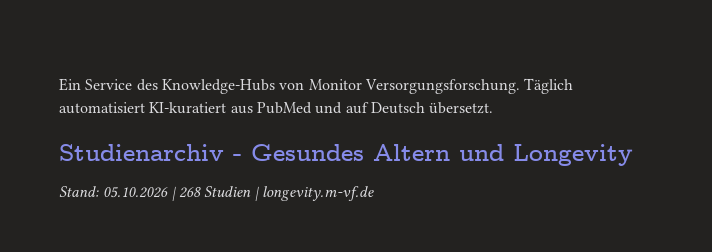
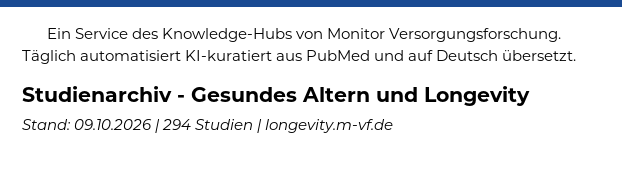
[103,186,201,201] 05.10.2026 | 268 -> [74,119,192,133] 09.10.2026 | 294

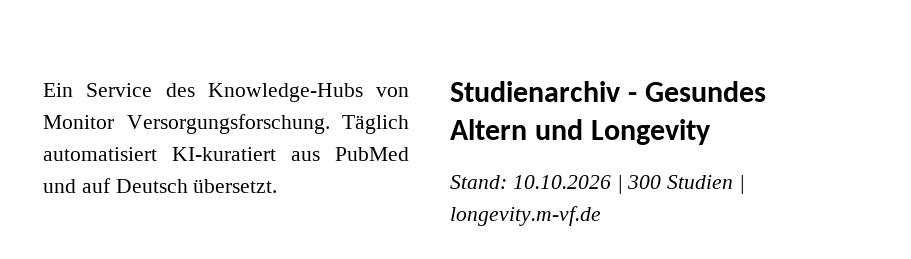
[74,119,192,133] 09.10.2026 | 294 -> [512,175,662,194] 10.10.2026 | 300

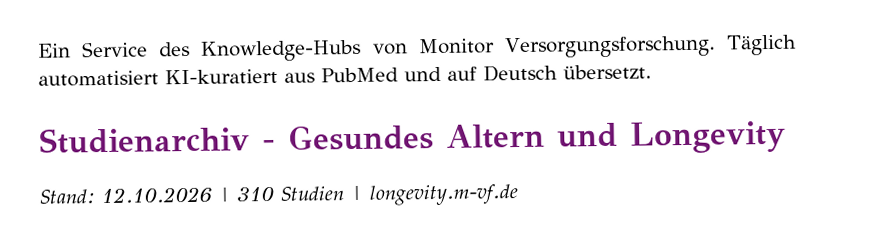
[512,175,662,194] 10.10.2026 | 300 -> [101,186,274,204] 12.10.2026 | 310

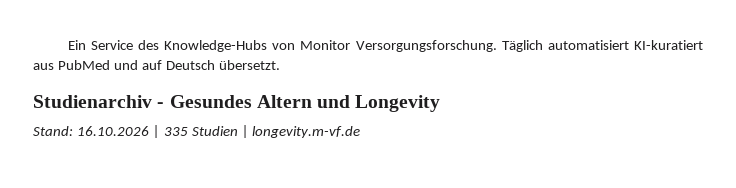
[101,186,274,204] 12.10.2026 | 310 -> [76,125,188,138] 16.10.2026 | 335

